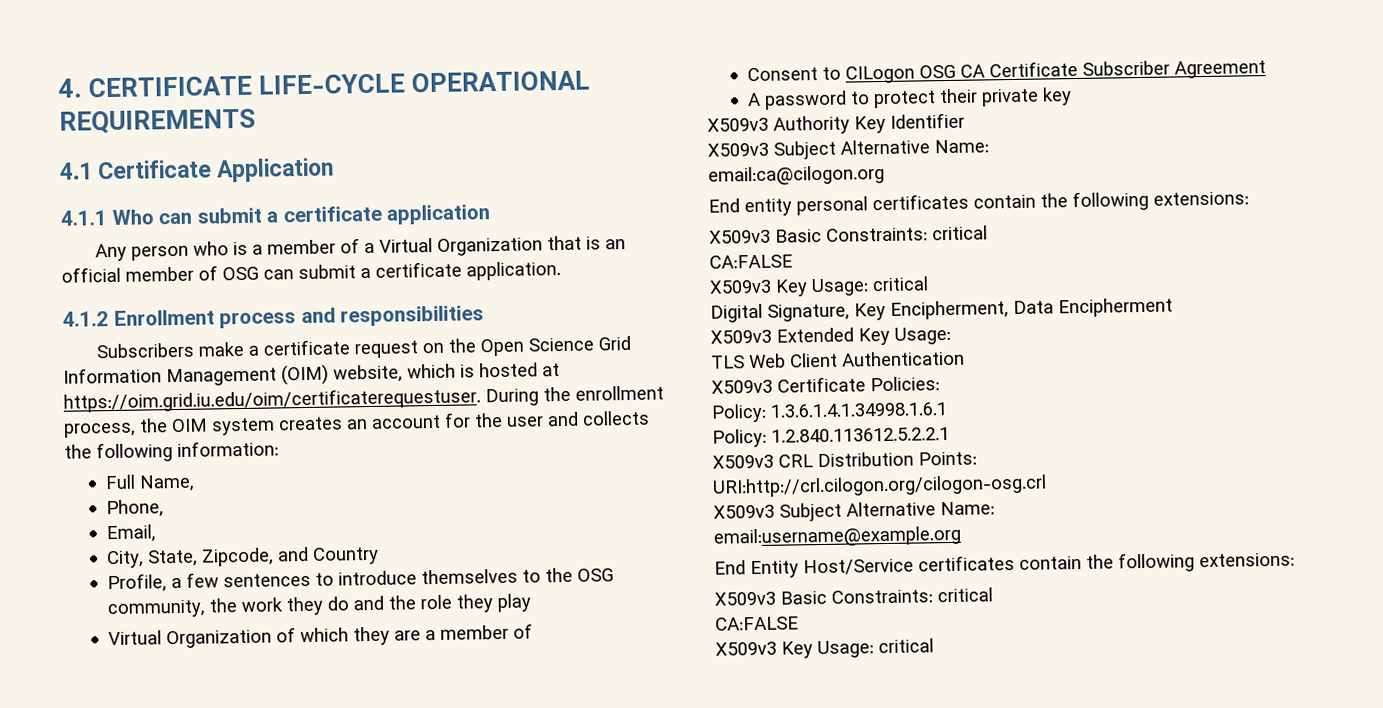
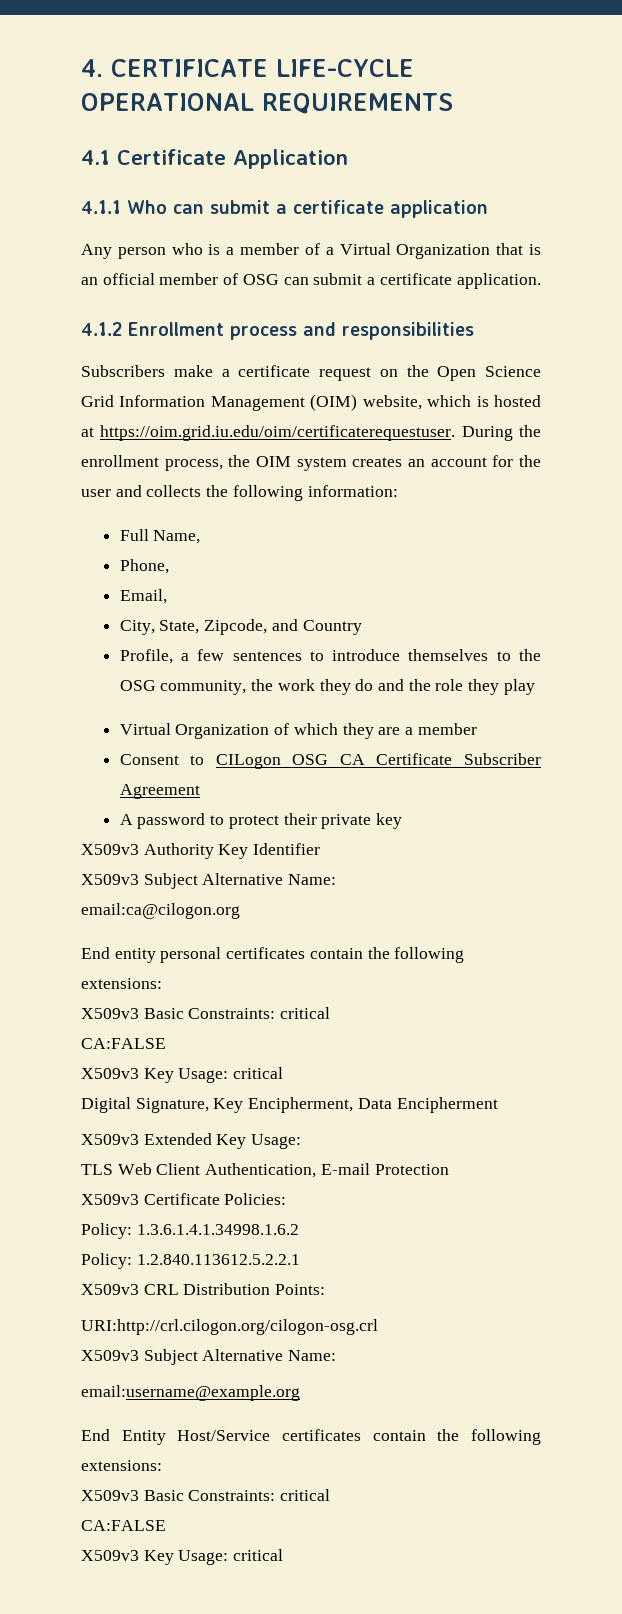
[512,623,533,639] of -> (477, 729) none
[841,350,965,367] Authentication -> [205,1163,449,1178] Authentication, E-mail Protection
[770,402,947,418] 1.3.6.1.4.1.34998.1.6.1 -> [136,1224,299,1235] 1.3.6.1.4.1.34998.1.6.2

